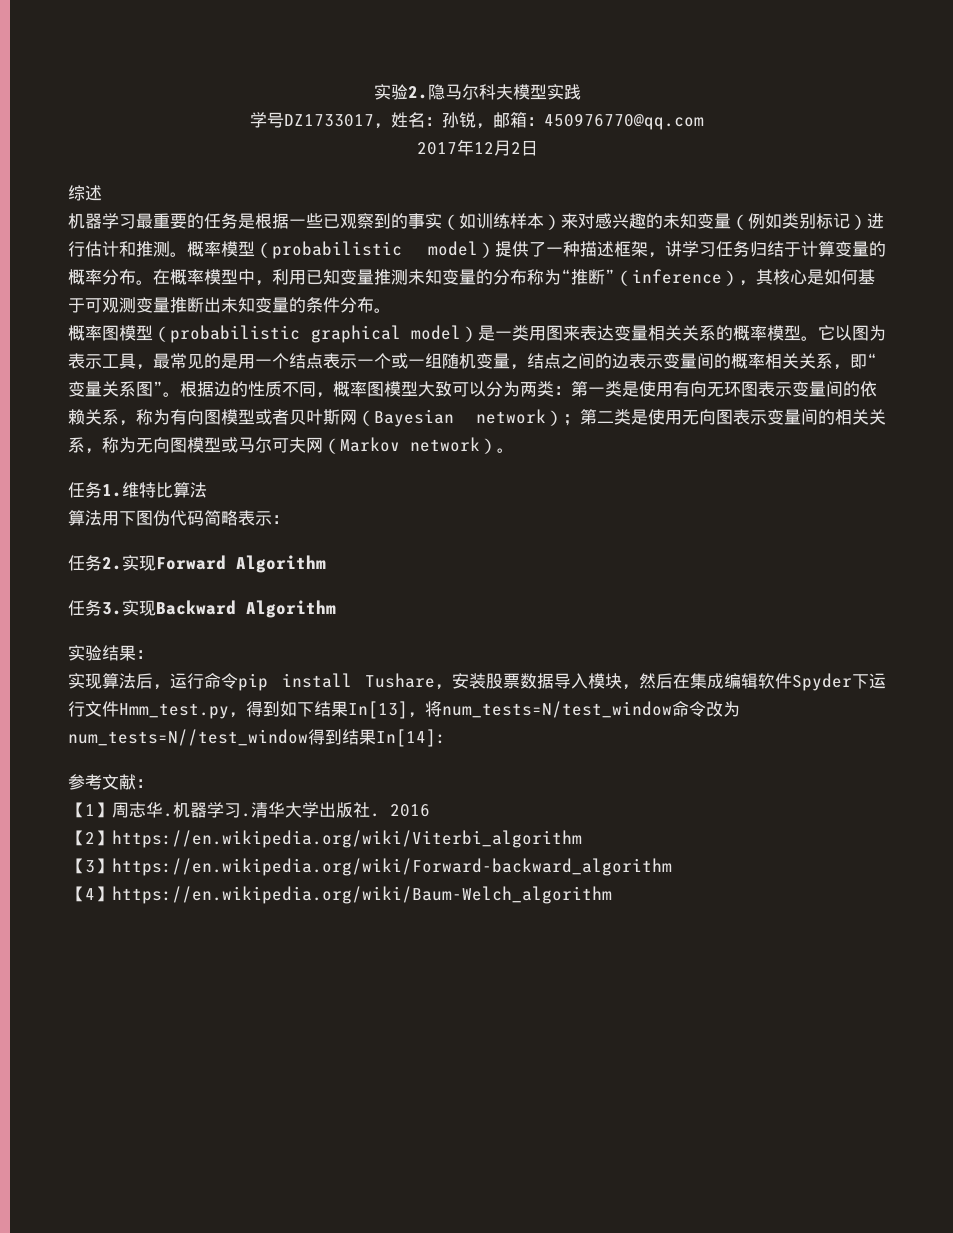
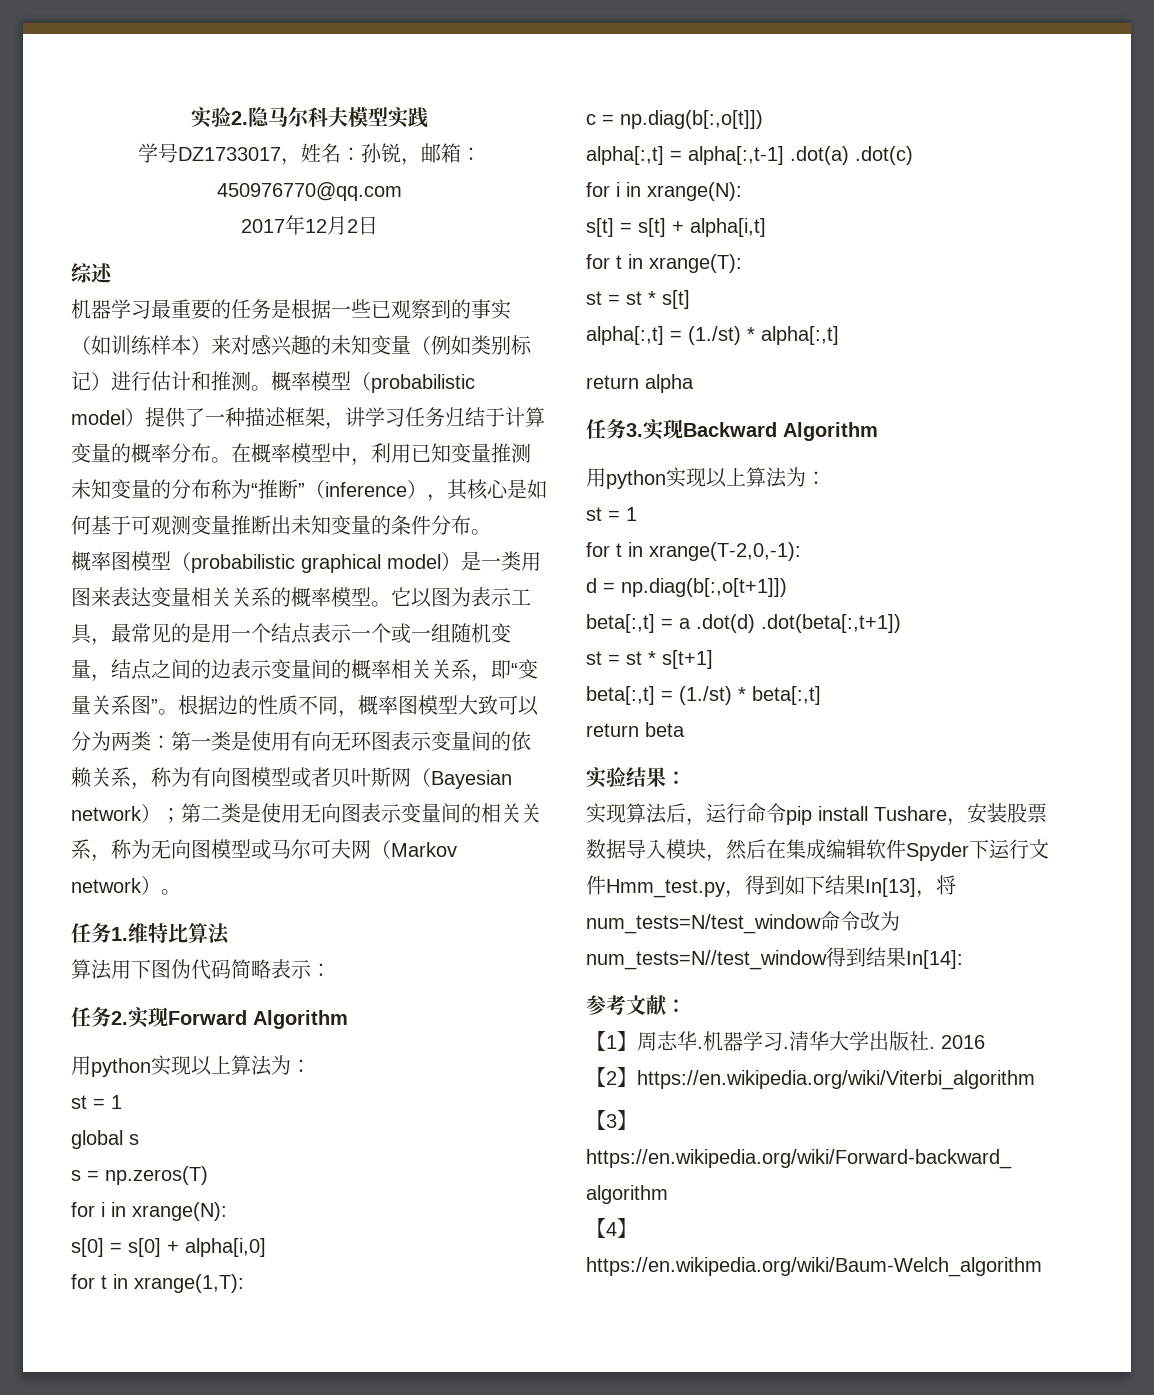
(326, 564) none -> [71,1055,311,1077] [71,1095,122,1109] [71,1130,139,1149] [71,1166,208,1185] [71,1202,227,1221] [71,1238,266,1257] [71,1274,244,1293] [586,110,763,129] [586,146,913,165] [586,182,742,201] [586,218,766,237] [586,254,742,273] [586,290,690,309] [586,326,839,345] [586,374,694,393] // 用python实现以上算法为： // st = 1 // global s // s = np.zeros(T) // for i in xrange(N): // s[0] = s[0] + alpha[i,0] // for t in xrange(1,T): // c = np.diag(b[:,o[t]]) // alpha[:,t] = alpha[:,t-1] .dot(a) .dot(c) // for i in xrange(N): // s[t] = s[t] + alpha[i,t] // for t in xrange(T): // st = st * s[t] // alpha[:,t] = (1./st) * alpha[:,t] // return alpha
(336, 609) none -> [586,467,826,489] [586,507,637,521] [586,542,801,561] [586,578,787,597] [586,614,901,633] [586,650,713,669] [586,686,821,705] [586,722,685,737] // 用python实现以上算法为： // st = 1 // for t in xrange(T-2,0,-1): // d = np.diag(b[:,o[t+1]]) // beta[:,t] = a .dot(d) .dot(beta[:,t+1]) // st = st * s[t+1] // beta[:,t] = (1./st) * beta[:,t] // return beta

